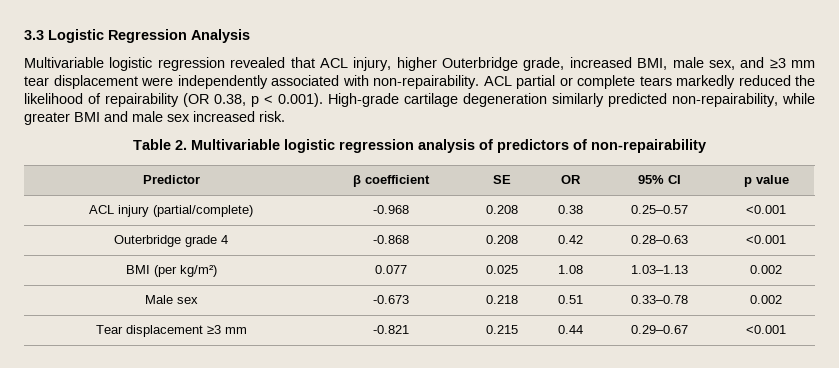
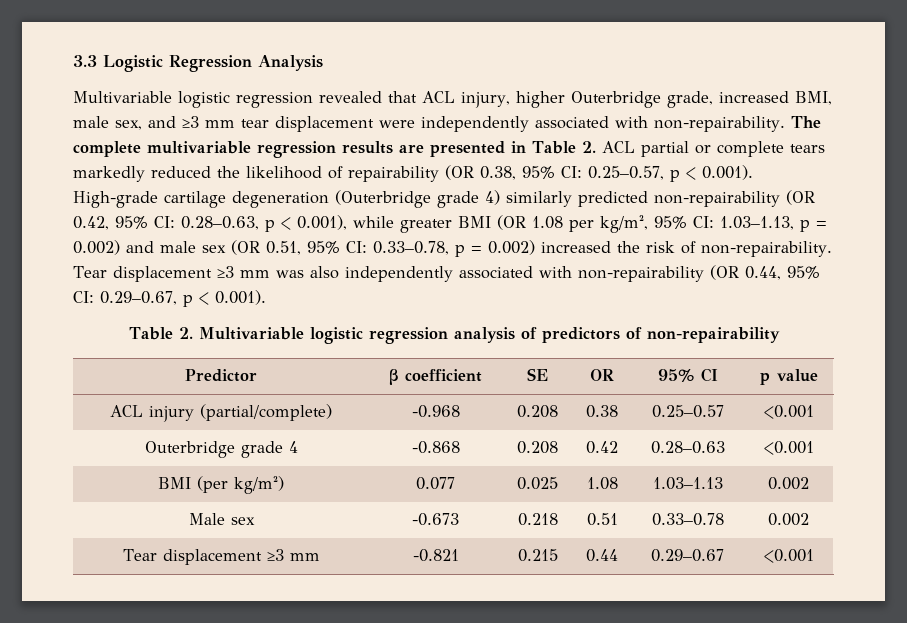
(479, 82) none -> [790,116,821,128] [73,141,596,158] The complete multivariable regression results are presented in Table 2.
(247, 100) none -> [522,166,664,180] 95% CI: 0.25–0.57,
[551,93,815,107] [24,111,285,125] similarly predicted non-repairability, while greater BMI and male sex increased risk. -> [335,190,815,208] [73,214,827,233] [73,240,832,257] [73,265,820,282] [73,290,266,307] (Outerbridge grade 4) similarly predicted non-repairability (OR 0.42, 95% CI: 0.28–0.63, p < 0.001), while greater BMI (OR 1.08 per kg/m², 95% CI: 1.03–1.13, p = 0.002) and male sex (OR 0.51, 95% CI: 0.33–0.78, p = 0.002) increased the risk of non-repairability. Tear displacement ≥3 mm was also independently associated with non-repairability (OR 0.44, 95% CI: 0.29–0.67, p < 0.001).

